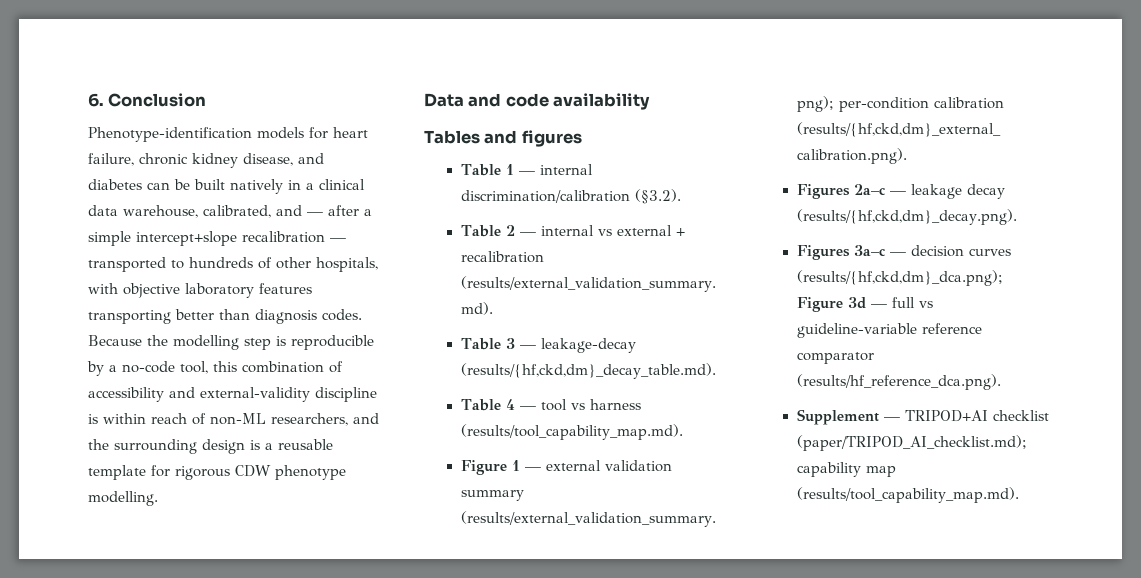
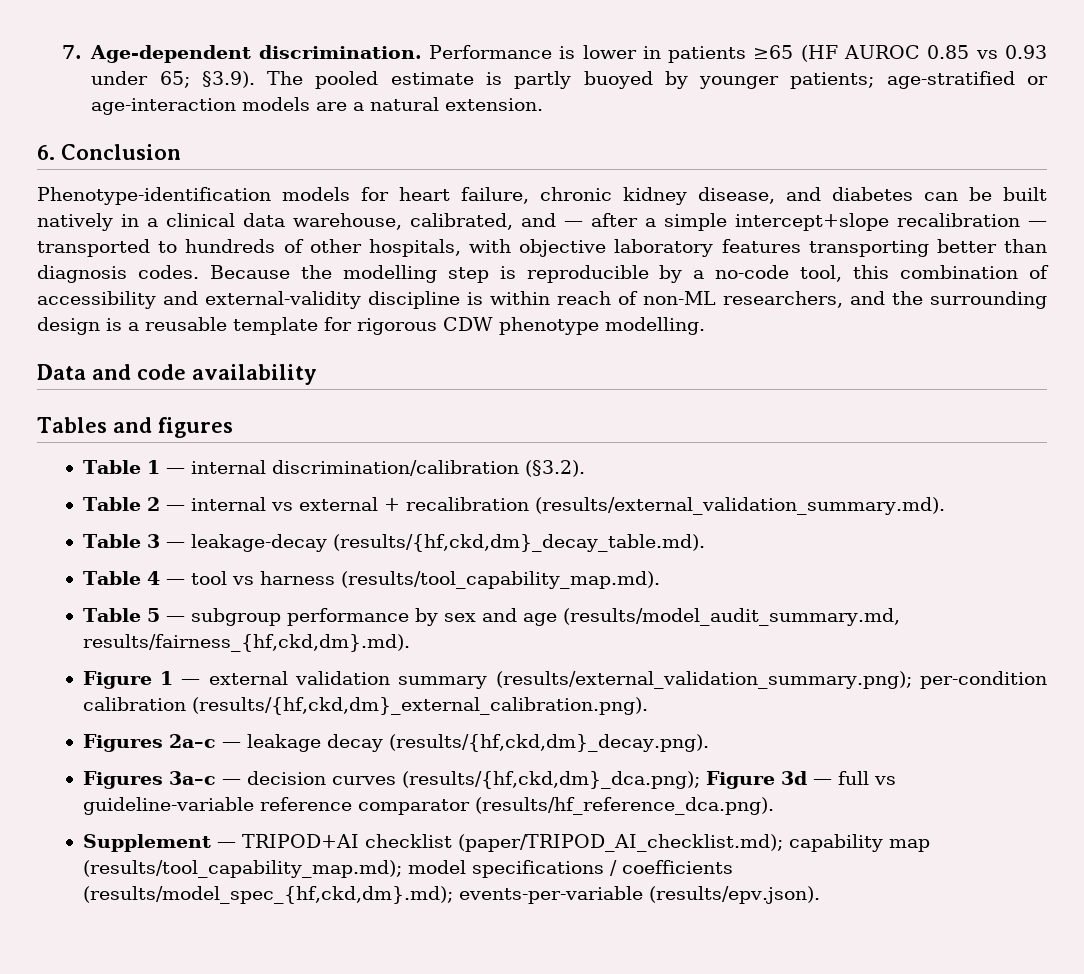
(88, 100) none -> [61,45,1047,63] [91,71,1049,89] [91,97,544,115] 7. Age-dependent discrimination. Performance is lower in patients ≥65 (HF AUROC 0.85 vs 0.93 under 65; §3.9). The pooled estimate is partly buoyed by younger patients; age-stratified or age-interaction models are a natural extension. //
(683, 432) none -> [82,608,900,626] [82,634,410,652] // Table 5 — subgroup performance by sex and age (results/model_audit_summary.md, results/fairness_{hf,ckd,dm}.md).
[796,487,1019,503] (results/tool_capability_map.md). -> [82,860,733,878] [82,886,820,904] (results/tool_capability_map.md); model specifications / coefficients (results/model_spec_{hf,ckd,dm}.md); events-per-variable (results/epv.json).

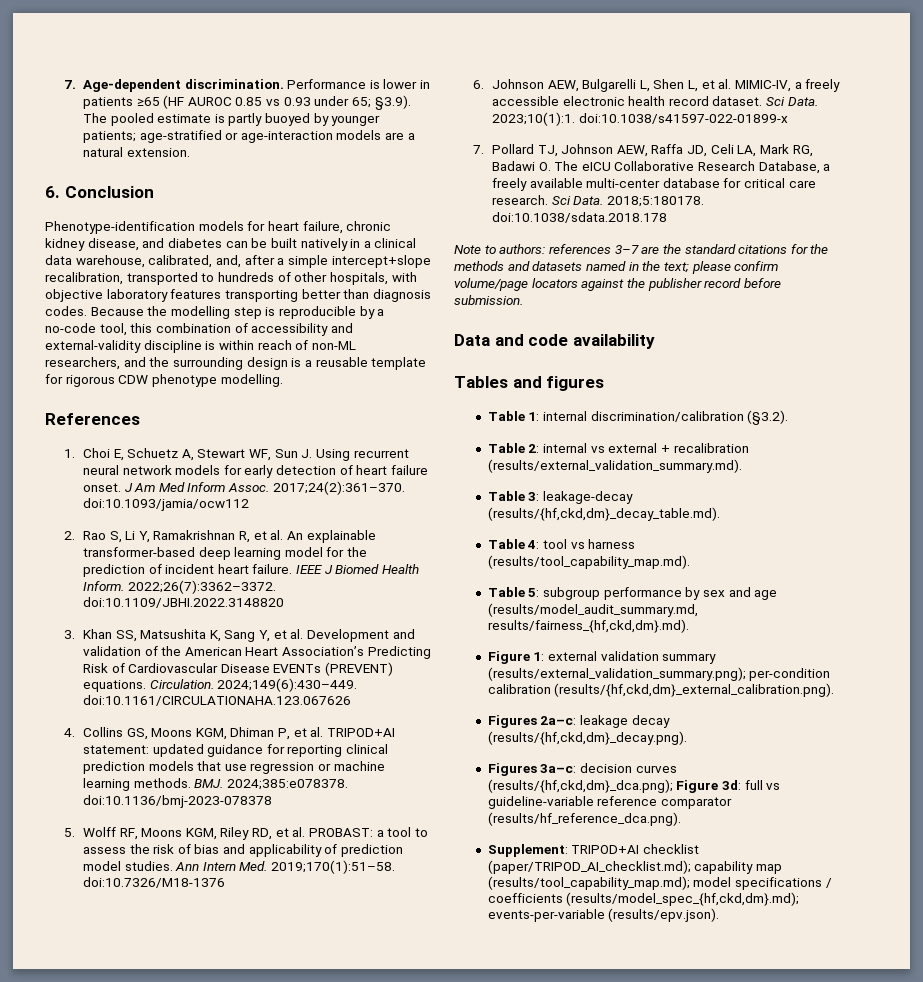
[521,213,583,227] and — -> [215,255,241,268] and,
[897,213,1047,227] recalibration — -> [45,272,123,285] recalibration,
(705, 326) none -> [45,413,140,425] [63,448,409,461] [82,465,429,478] [82,481,405,495] [82,498,249,511] [63,530,376,543] [82,547,368,560] [82,564,420,577] [82,580,276,594] [82,597,284,608] [63,629,415,642] [82,646,431,659] [82,662,394,676] [82,678,358,692] [82,695,351,706] [63,727,396,740] [82,744,389,757] [82,761,385,774] [82,778,348,791] [82,795,272,808] [63,827,428,840] [82,844,404,857] [82,860,396,874] [82,877,225,888] [472,79,841,92] [491,96,818,106] [491,112,788,126] [472,144,813,157] [491,161,831,174] [491,178,816,191] [491,195,704,207] [491,212,667,223] [454,244,829,254] [454,261,779,274] [454,278,781,291] [454,295,523,305] // References // 1. Choi E, Schuetz A, Stewart WF, Sun J. Using recurrent neural network models for early detection of heart failure onset. J Am Med Inform Assoc. 2017;24(2):361–370. doi:10.1093/jamia/ocw112 // 2. Rao S, Li Y, Ramakrishnan R, et al. An explainable transformer-based deep learning model for the prediction of incident heart failure. IEEE J Biomed Health Inform. 2022;26(7):3362–3372. doi:10.1109/JBHI.2022.3148820 // 3. Khan SS, Matsushita K, Sang Y, et al. Development and validation of the American Heart Association’s Predicting Risk of Cardiovascular Disease EVENTs (PREVENT) equations. Circulation. 2024;149(6):430–449. doi:10.1161/CIRCULATIONAHA.123.067626 // 4. Collins GS, Moons KGM, Dhiman P, et al. TRIPOD+AI statement: updated guidance for reporting clinical prediction models that use regression or machine learning methods. BMJ. 2024;385:e078378. doi:10.1136/bmj-2023-078378 // 5. Wolff RF, Moons KGM, Riley RD, et al. PROBAST: a tool to assess the risk of bias and applicability of prediction model studies. Ann Intern Med. 2019;170(1):51–58. doi:10.7326/M18-1376 // 6. Johnson AEW, Bulgarelli L, Shen L, et al. MIMIC-IV, a freely accessible electronic health record dataset. Sci Data. 2023;10(1):1. doi:10.1038/s41597-022-01899-x // 7. Pollard TJ, Johnson AEW, Raffa JD, Celi LA, Mark RG, Badawi O. The eICU Collaborative Research Database, a freely available multi-center database for critical care research. Sci Data. 2018;5:180178. doi:10.1038/sdata.2018.178 // Note to authors: references 3–7 are the standard citations for the methods and datasets named in the text; please confirm volume/page locators against the publisher record before submission.
[146,460,185,474] 1 — -> [528,412,540,421] 1:
[146,497,185,511] 2 — -> [528,444,540,453] 2:
[146,534,185,548] 3 — -> [528,492,540,501] 3:
[146,571,185,585] 4 — -> [527,540,540,549] 4:
[146,608,185,622] 5 — -> [528,588,540,597] 5:
[160,671,201,685] 1 — -> [533,652,545,661] 1:
[168,734,241,748] 2a–c — -> [540,716,577,725] 2a–c:
[168,771,241,785] 3a–c — -> [540,764,577,773] 3a–c:
[780,771,832,785] 3d — -> [722,780,742,790] 3d:
[82,834,236,852] Supplement — -> [487,844,568,857] Supplement:

